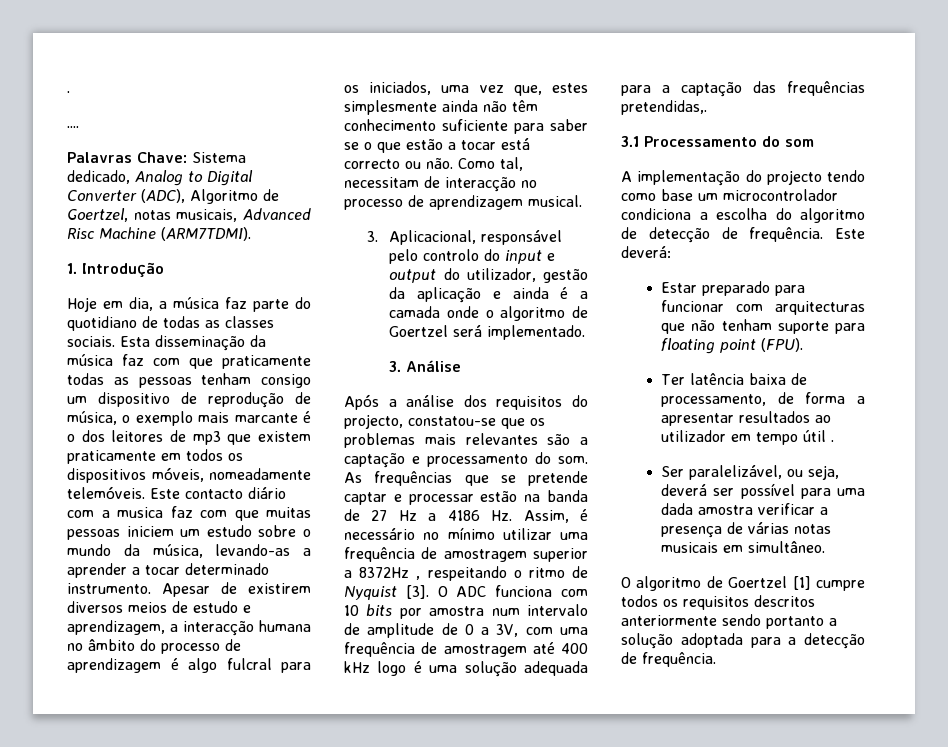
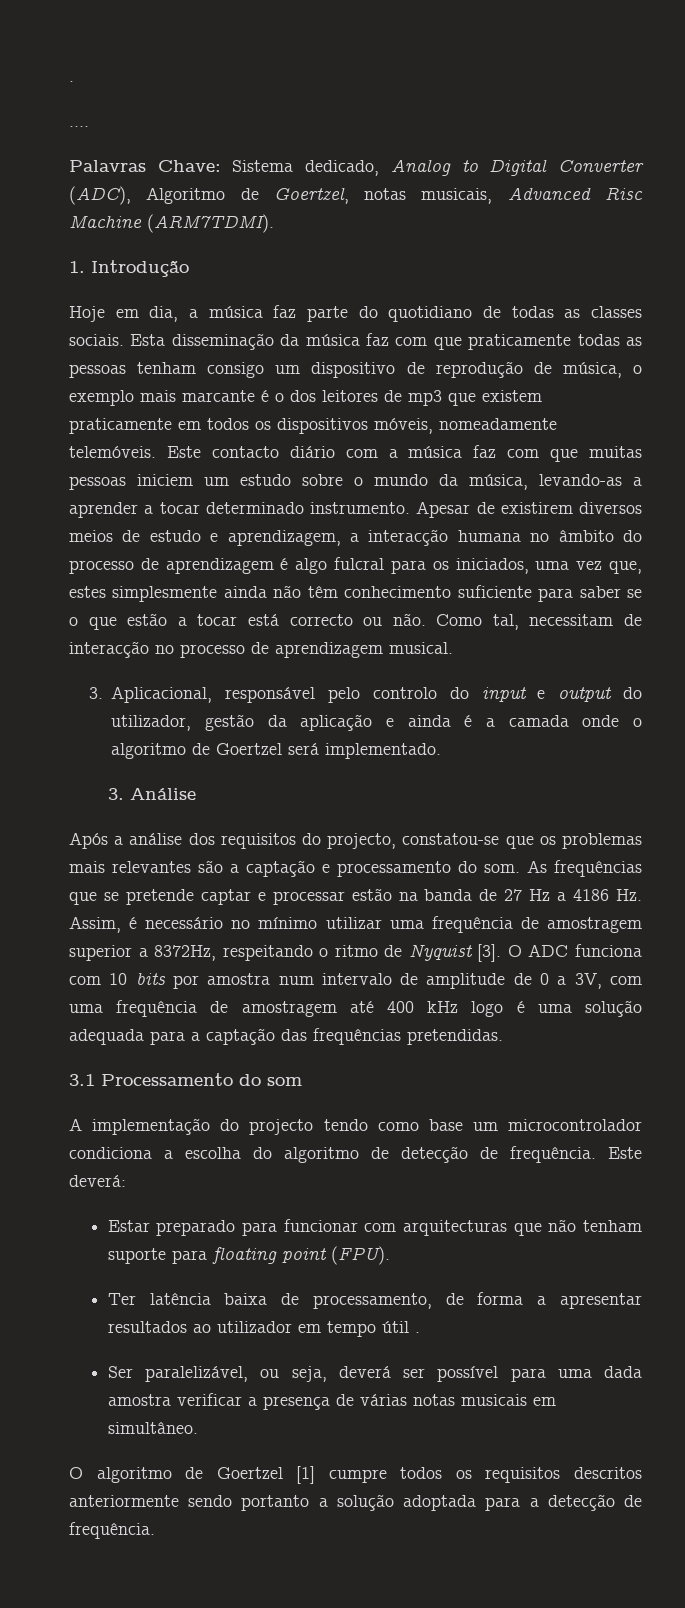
[117,507,163,518] musica -> [408,446,463,458] música
[359,567,421,580] 8372Hz , -> [154,945,217,961] 8372Hz,
[621,100,707,115] pretendidas,. -> [407,1029,503,1045] pretendidas.

